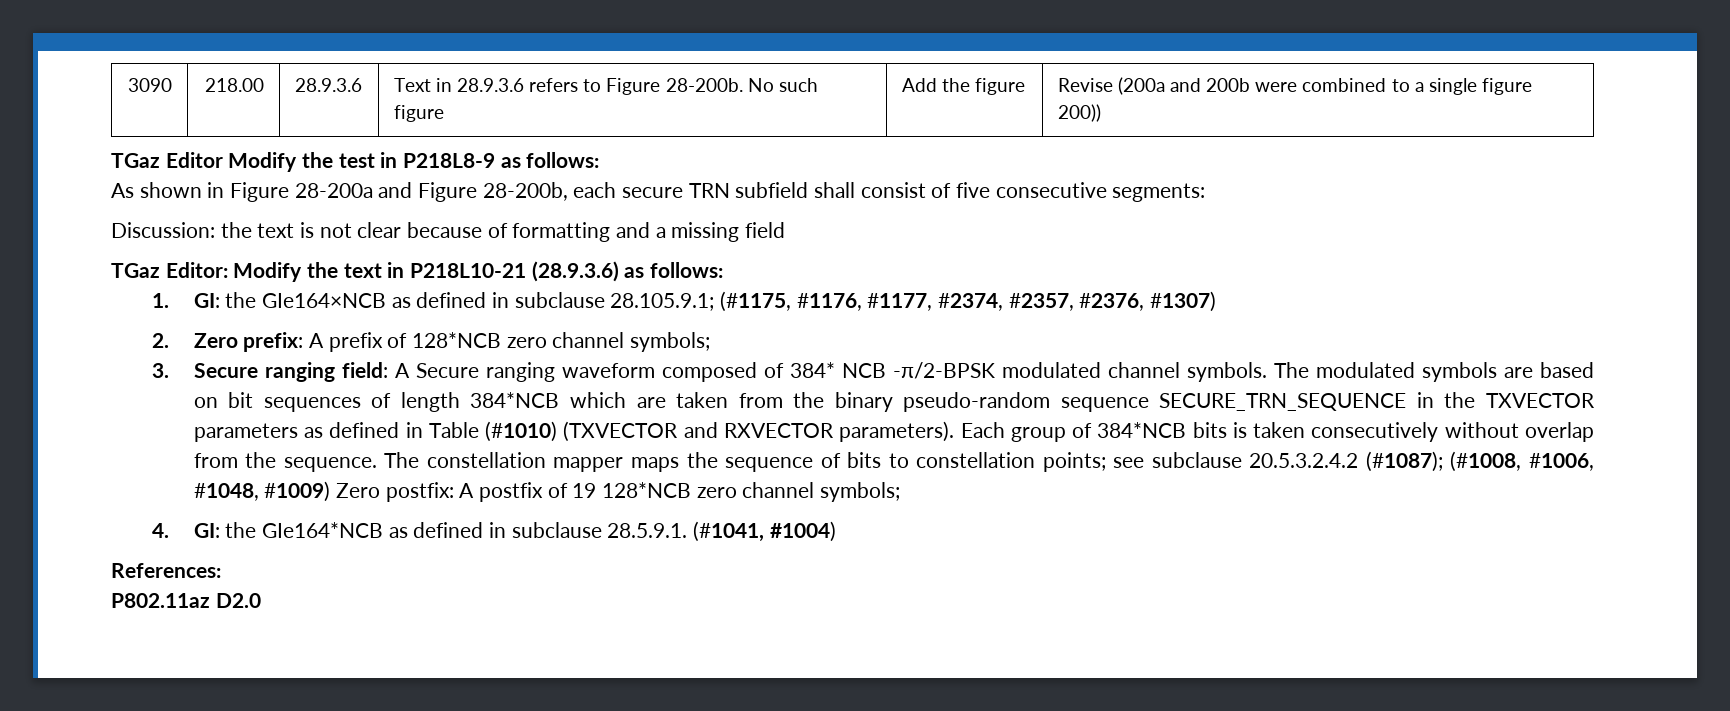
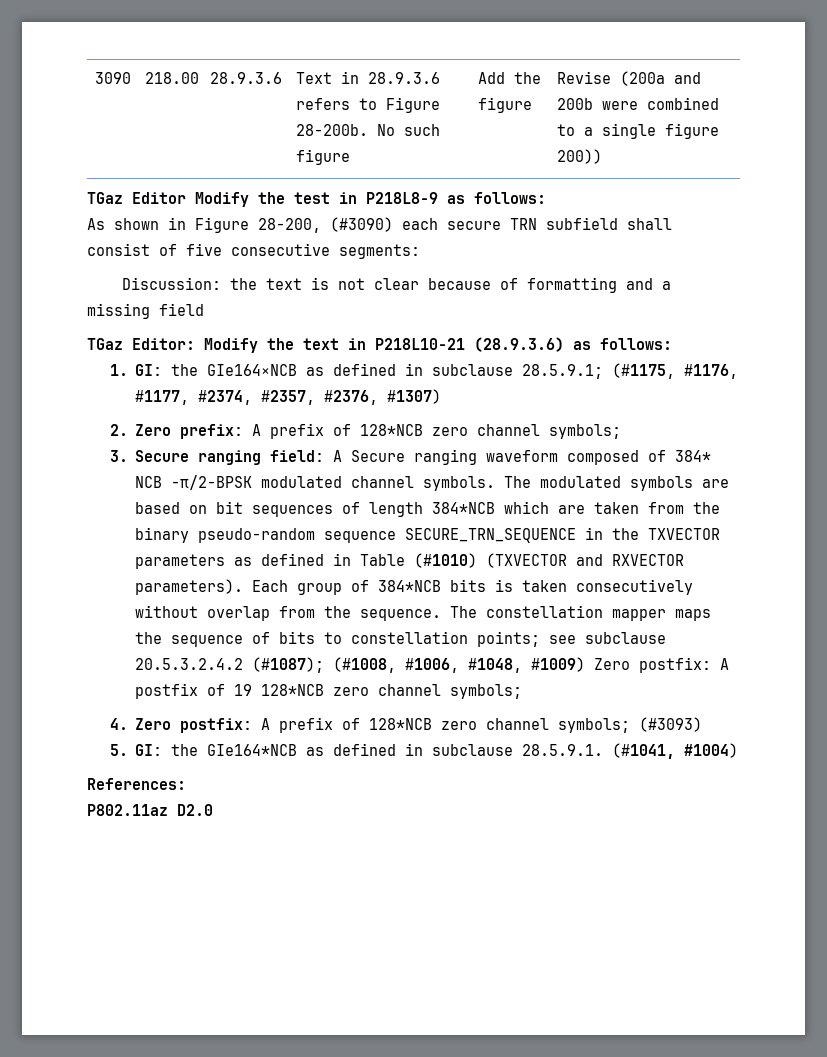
[294,182,568,202] 28-200a and Figure 28-200b, -> [258,217,393,233] 28-200, (#3090)
[610,293,715,311] 28.105.9.1; -> [522,364,604,379] 28.5.9.1;
(170, 530) none -> [135,717,703,733] [109,744,128,756] Zero postfix: A prefix of 128*NCB zero channel symbols; (#3093) // 5.

